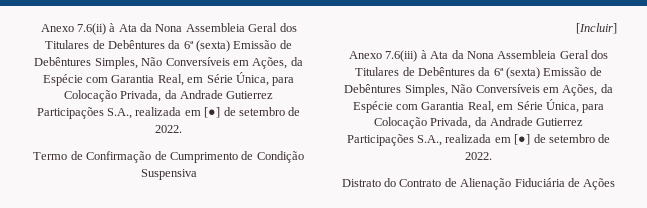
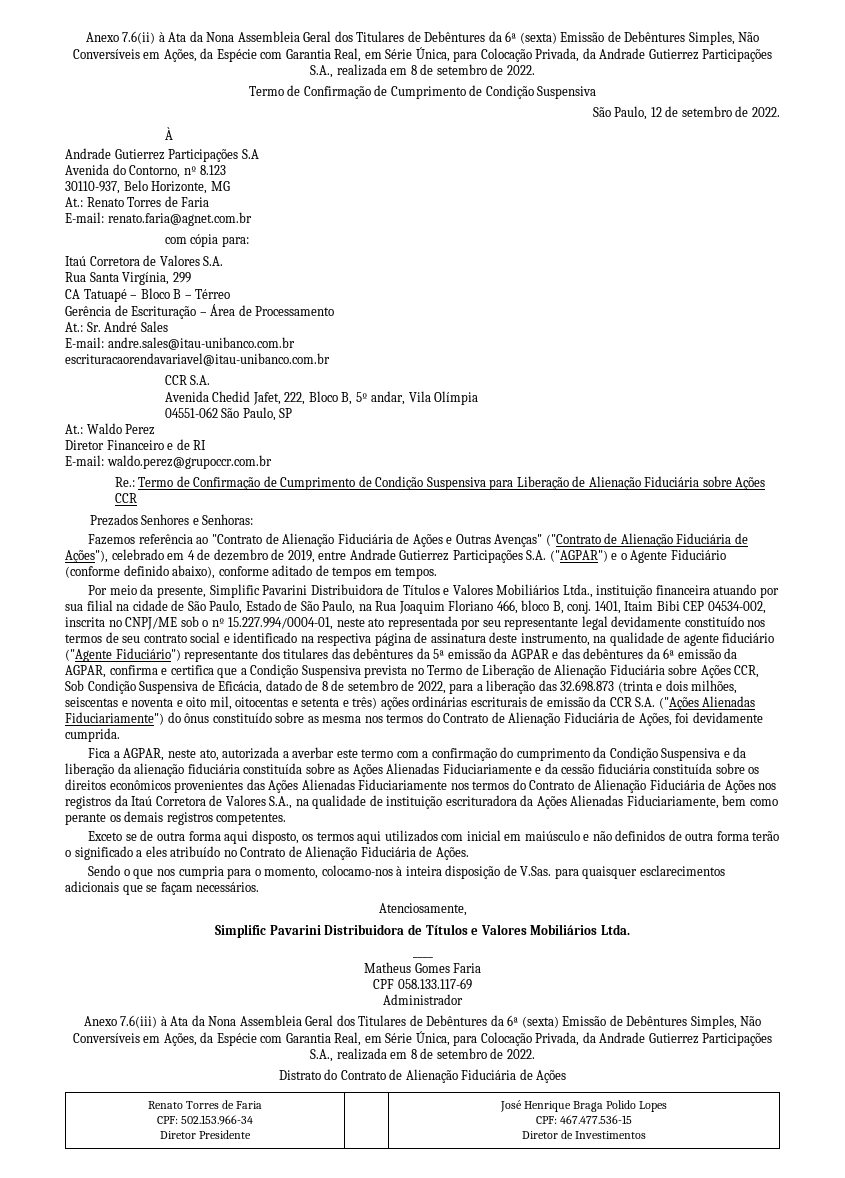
[204,107,221,118] [●] -> [410,65,417,75] 8
[576,23,617,34] [Incluir] -> [592,106,780,120] [164,127,173,140] [65,148,259,162] [65,164,227,178] [65,180,230,194] [65,196,210,207] [65,212,252,226] [164,234,249,247] [65,255,224,266] [65,272,191,285] [65,288,231,302] [65,304,335,319] [65,321,168,332] [65,337,295,350] [65,353,330,366] [164,375,211,385] [164,391,479,405] [164,407,293,421] [65,423,156,435] [65,439,207,450] [65,455,272,469] [114,476,766,490] [114,493,137,503] [89,514,254,526] [88,533,748,547] [65,549,726,563] [65,565,438,579] [88,584,779,598] [65,600,766,614] [65,616,766,630] [65,632,775,646] [65,648,738,662] [65,664,760,678] [65,680,738,694] [65,696,756,710] [65,712,763,726] [65,728,120,742] [88,747,747,761] [65,763,760,777] [65,779,777,793] [65,795,778,809] [65,811,287,825] [88,830,780,844] [65,846,469,860] [88,865,725,879] [65,881,260,895] [378,903,467,916] [215,924,630,938] [412,956,433,958] [363,962,482,973] [373,978,472,990] [383,994,463,1005] São Paulo, 12 de setembro de 2022. // À // Andrade Gutierrez Participações S.A // Avenida do Contorno, nº 8.123 // 30110-937, Belo Horizonte, MG // At.: Renato Torres de Faria // E-mail: renato.faria@agnet.com.br // com cópia para: // Itaú Corretora de Valores S.A. // Rua Santa Virgínia, 299 // CA Tatuapé – Bloco B – Térreo // Gerência de Escrituração – Área de Processamento // At.: Sr. André Sales // E-mail: andre.sales@itau-unibanco.com.br // escrituracaorendavariavel@itau-unibanco.com.br // CCR S.A. // Avenida Chedid Jafet, 222, Bloco B, 5º andar, Vila Olímpia // 04551-062 São Paulo, SP // At.: Waldo Perez // Diretor Financeiro e de RI // E-mail: waldo.perez@grupoccr.com.br // Re.: Termo de Confirmação de Cumprimento de Condição Suspensiva para Liberação de Alienação Fiduciária sobre Ações CCR // Prezados Senhores e Senhoras: // Fazemos referência ao "Contrato de Alienação Fiduciária de Ações e Outras Avenças" ("Contrato de Alienação Fiduciária de Ações"), celebrado em 4 de dezembro de 2019, entre Andrade Gutierrez Participações S.A. ("AGPAR") e o Agente Fiduciário (conforme definido abaixo), conforme aditado de tempos em tempos. // Por meio da presente, Simplific Pavarini Distribuidora de Títulos e Valores Mobiliários Ltda., instituição financeira atuando por sua filial na cidade de São Paulo, Estado de São Paulo, na Rua Joaquim Floriano 466, bloco B, conj. 1401, Itaim Bibi CEP 04534-002, inscrita no CNPJ/ME sob o nº 15.227.994/0004-01, neste ato representada por seu representante legal devidamente constituído nos termos de seu contrato social e identificado na respectiva página de assinatura deste instrumento, na qualidade de agente fiduciário ("Agente Fiduciário") representante dos titulares das debêntures da 5ª emissão da AGPAR e das debêntures da 6ª emissão da AGPAR, confirma e certifica que a Condição Suspensiva prevista no Termo de Liberação de Alienação Fiduciária sobre Ações CCR, Sob Condição Suspensiva de Eficácia, datado de 8 de setembro de 2022, para a liberação das 32.698.873 (trinta e dois milhões, seiscentas e noventa e oito mil, oitocentas e setenta e três) ações ordinárias escriturais de emissão da CCR S.A. ("Ações Alienadas Fiduciariamente") do ônus constituído sobre as mesma nos termos do Contrato de Alienação Fiduciária de Ações, foi devidamente cumprida. // Fica a AGPAR, neste ato, autorizada a averbar este termo com a confirmação do cumprimento da Condição Suspensiva e da liberação da alienação fiduciária constituída sobre as Ações Alienadas Fiduciariamente e da cessão fiduciária constituída sobre os direitos econômicos provenientes das Ações Alienadas Fiduciariamente nos termos do Contrato de Alienação Fiduciária de Ações nos registros da Itaú Corretora de Valores S.A., na qualidade de instituição escrituradora da Ações Alienadas Fiduciariamente, bem como perante os demais registros competentes. // Exceto se de outra forma aqui disposto, os termos aqui utilizados com inicial em maiúsculo e não definidos de outra forma terão o significado a eles atribuído no Contrato de Alienação Fiduciária de Ações. // Sendo o que nos cumpria para o momento, colocamo-nos à inteira disposição de V.Sas. para quaisquer esclarecimentos adicionais que se façam necessários. // Atenciosamente, // Simplific Pavarini Distribuidora de Títulos e Valores Mobiliários Ltda. // ____ // Matheus Gomes Faria // CPF 058.133.117-69 // Administrador
[514,134,531,145] [●] -> [410,1049,417,1059] 8
(616, 184) none -> [147,1100,263,1109] [156,1115,254,1125] [159,1130,252,1139] [499,1100,668,1112] [535,1115,633,1124] [521,1130,647,1139] // Renato Torres de Faria // CPF: 502.153.966-34 // Diretor Presidente | | José Henrique Braga Polido Lopes // CPF: 467.477.536-15 // Diretor de Investimentos

